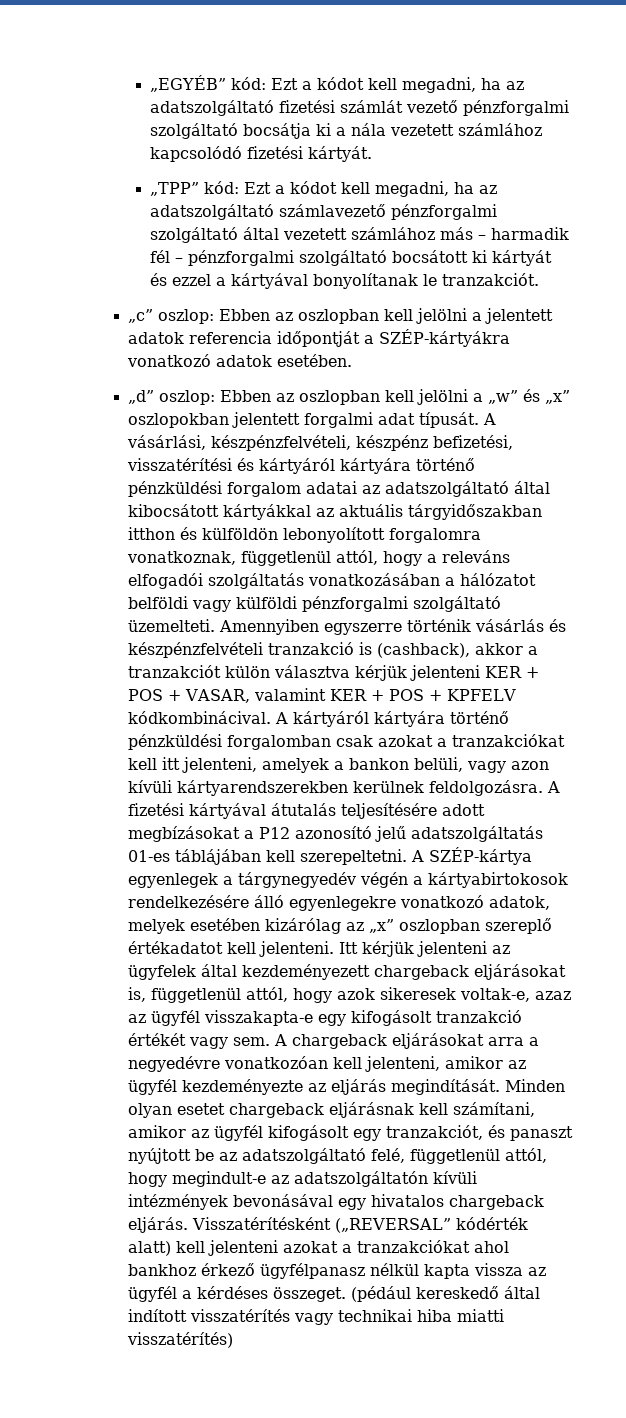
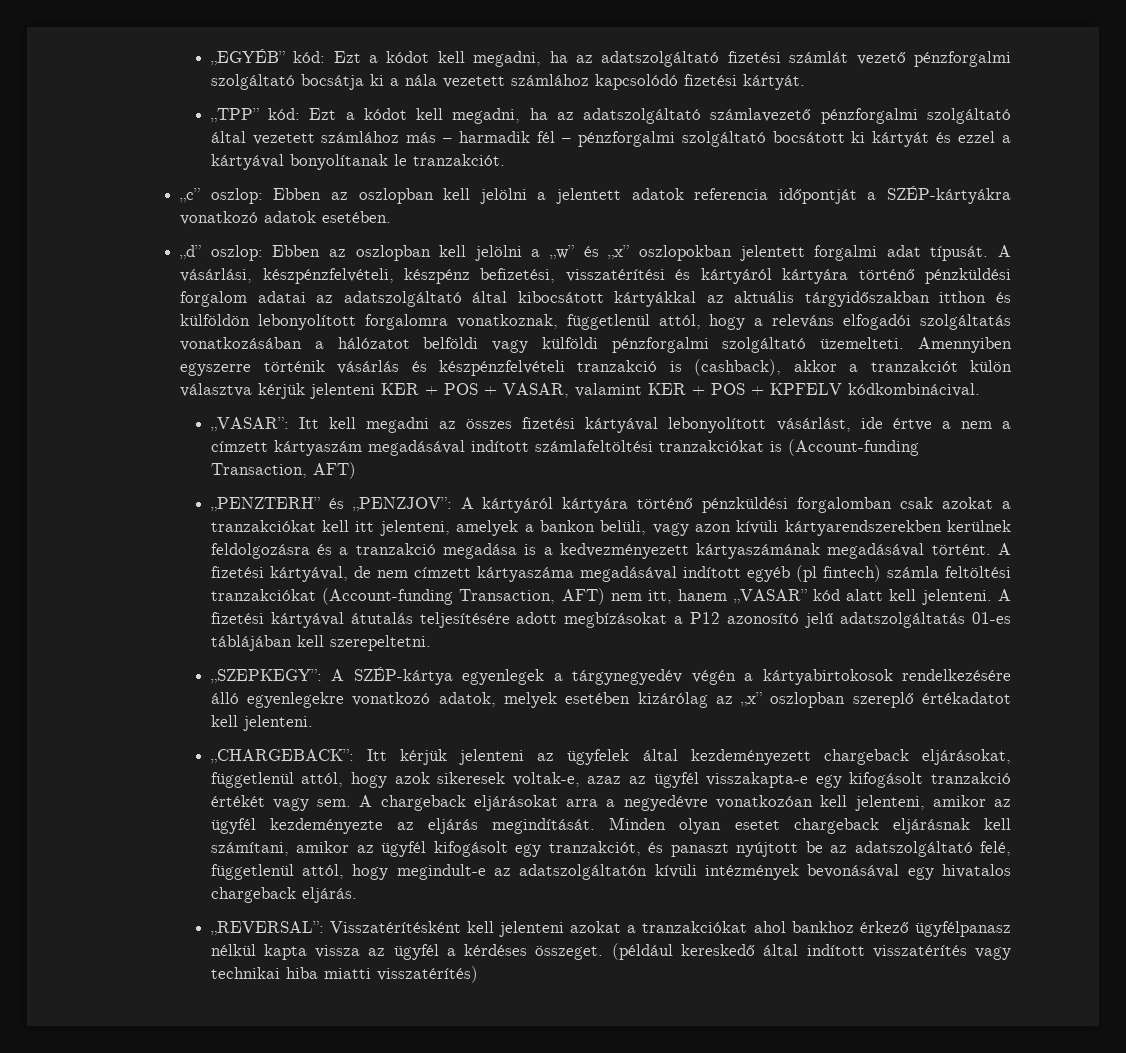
(272, 717) none -> [210,417,1011,433] [210,439,919,456] [210,462,356,479] [210,497,452,512] // „VASAR”: Itt kell megadni az összes fizetési kártyával lebonyolított vásárlást, ide értve a nem a címzett kártyaszám megadásával indított számlafeltöltési tranzakciókat is (Account-funding Transaction, AFT) // „PENZTERH” és „PENZJOV”:
[429,780,544,796] feldolgozásra. -> [210,543,1011,559] [210,565,1011,582] [210,588,992,605] feldolgozásra és a tranzakció megadása is a kedvezményezett kártyaszámának megadásával történt. A fizetési kártyával, de nem címzett kártyaszáma megadásával indított egyéb (pl fintech) számla feltöltési tranzakciókat (Account-funding Transaction, AFT) nem itt, hanem „VASAR” kód alatt kell jelenteni.
(408, 857) none -> [210,669,322,684] // „SZEPKEGY”:
(335, 949) none -> [210,749,354,764] // „CHARGEBACK”:
[474,964,567,980] [128,987,147,1002] eljárásokat is, -> [921,749,1011,765] eljárásokat,
[192,1217,529,1233] [128,1241,172,1256] Visszatérítésként („REVERSAL” kódérték alatt) -> [210,921,461,936] // „REVERSAL”: Visszatérítésként
[351,1286,412,1302] (pédául -> [611,943,673,960] (például

